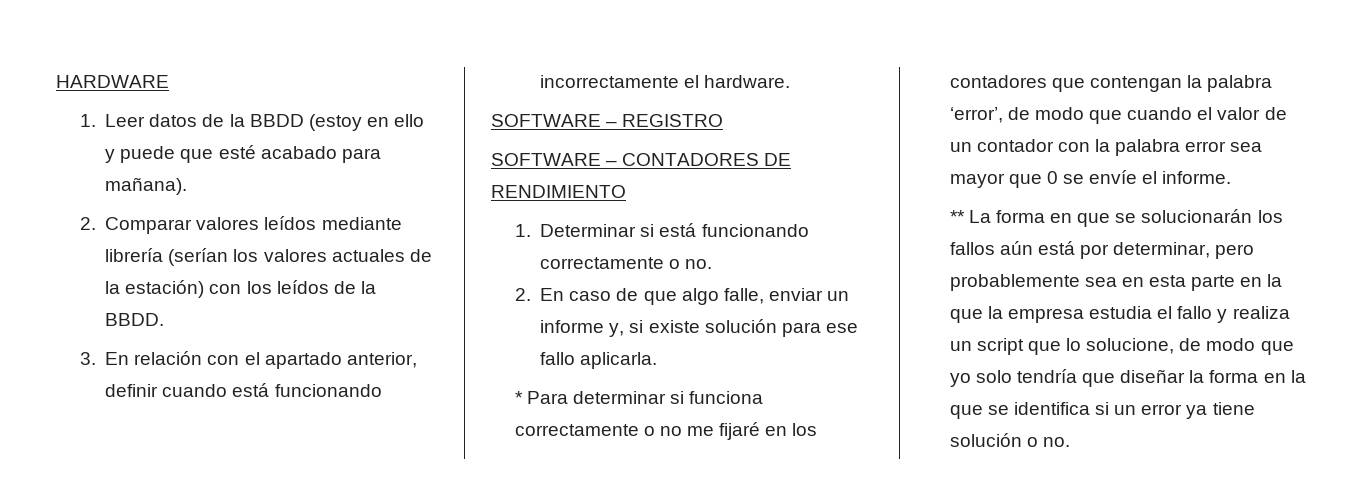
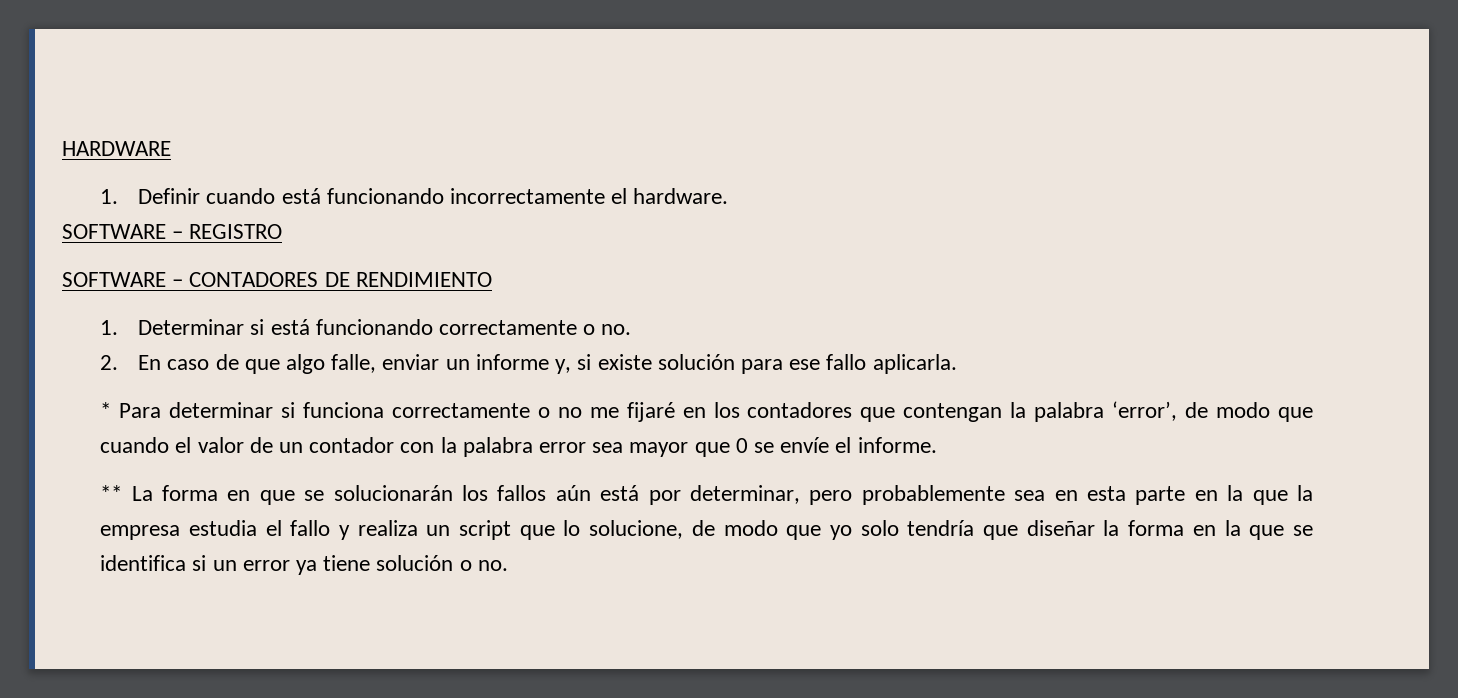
[105,114,425,131] [105,145,381,163] [105,177,188,195] [79,216,402,234] [105,248,432,266] [105,280,376,298] [105,313,165,326] [79,351,417,369] [105,384,159,397] Leer datos de la BBDD (estoy en ello y puede que esté acabado para mañana). // 2. Comparar valores leídos mediante librería (serían los valores actuales de la estación) con los leídos de la BBDD. // 3. En relación con el apartado anterior, definir -> [138,188,201,204] Definir

